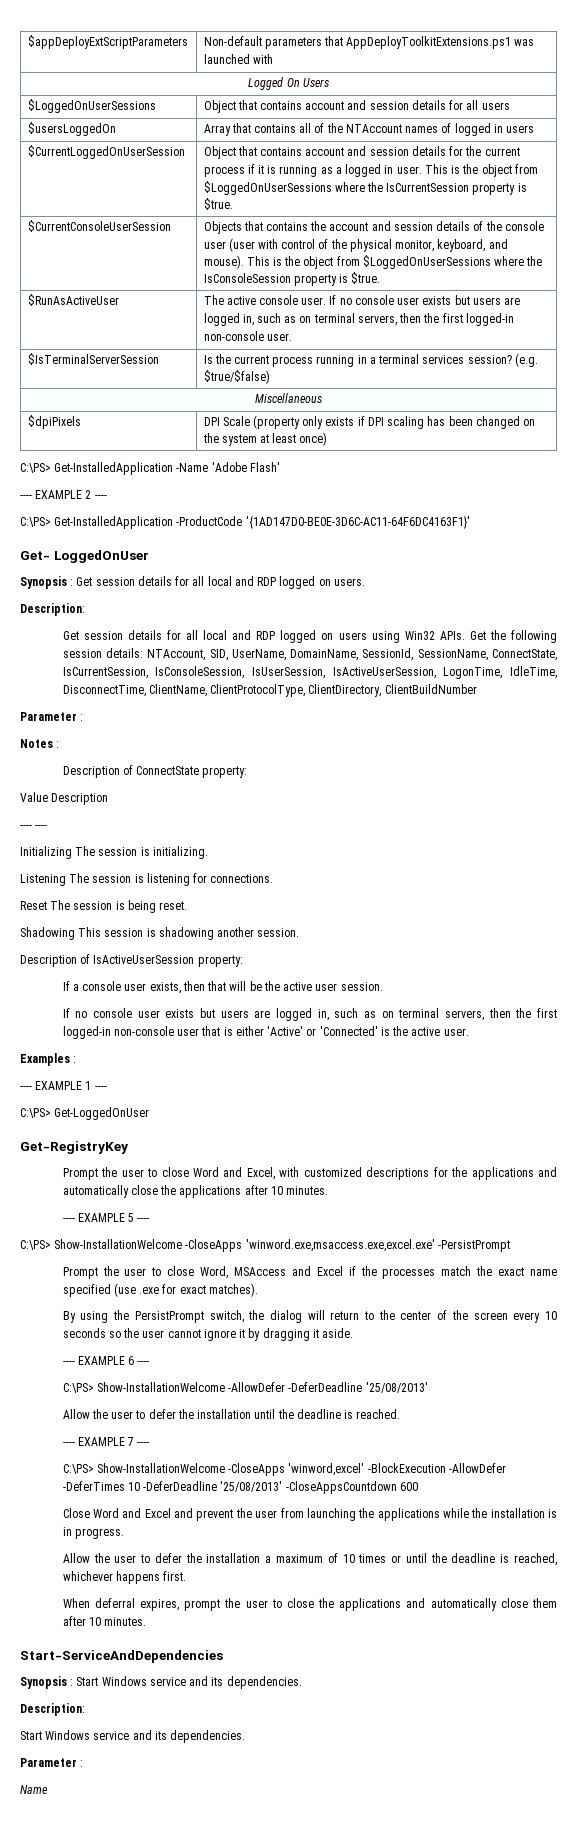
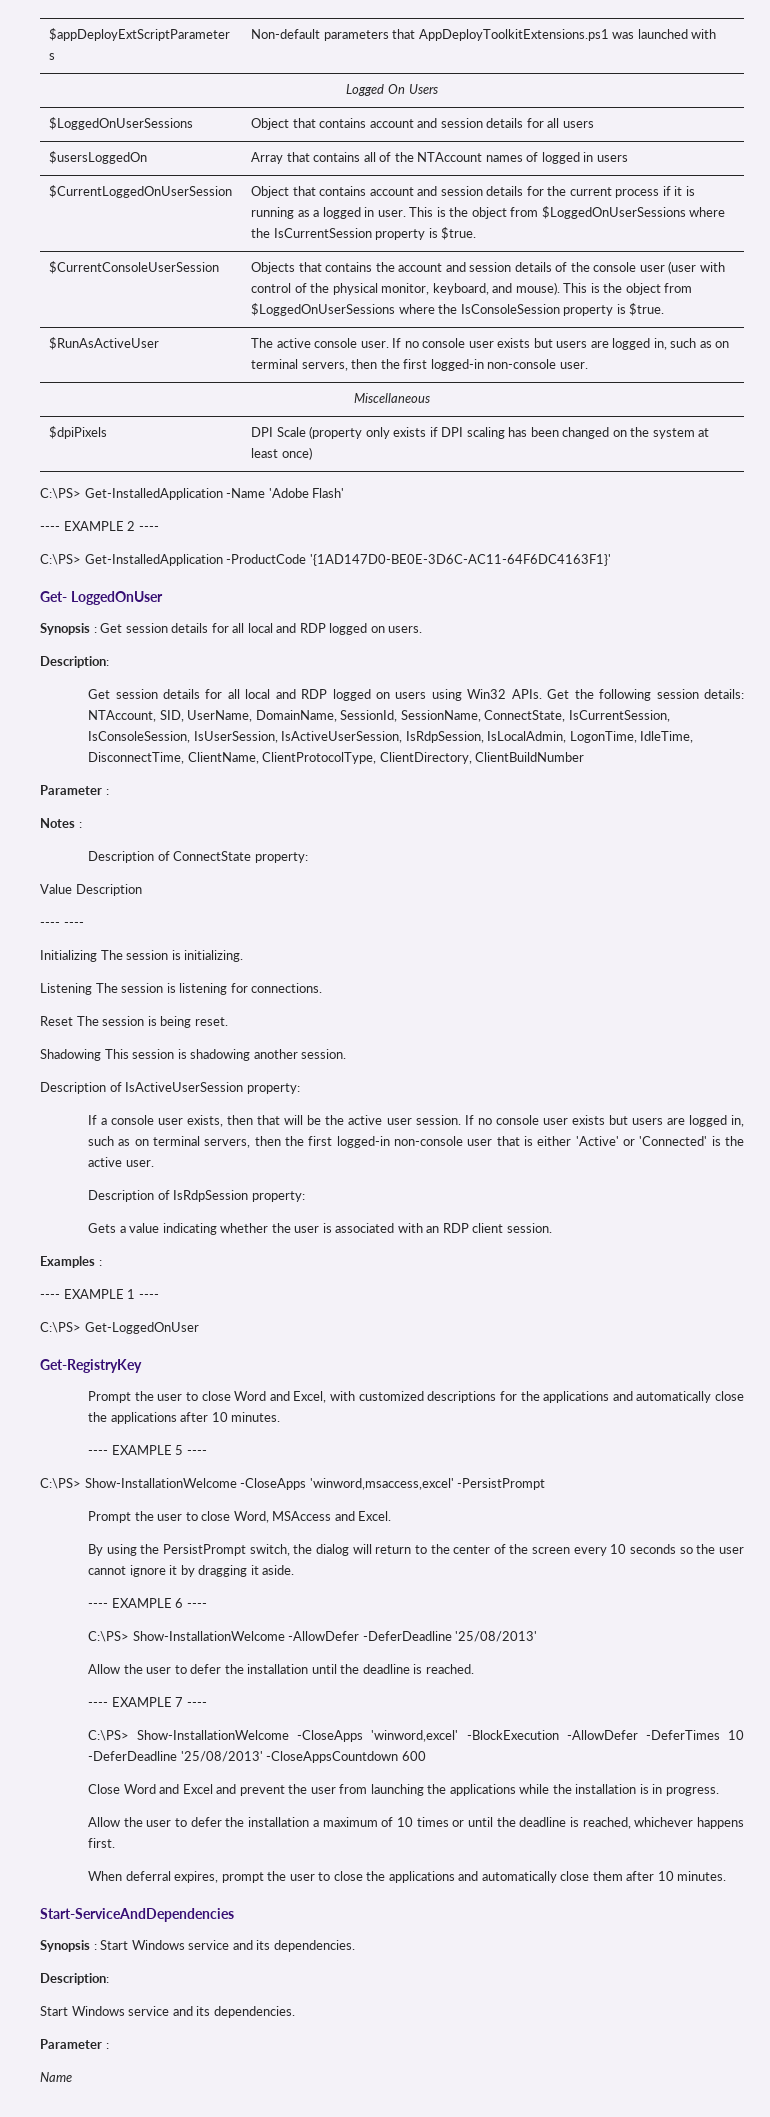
[27,353,159,365] [203,353,538,367] [203,370,270,384] // $IsTerminalServerSession | Is the current process running in a terminal services session? (e.g. $true/$false) -> (588, 365) none
(436, 673) none -> [405,731,567,743] IsRdpSession, IsLocalAdmin,
(383, 986) // -> (461, 1120) none
(469, 1032) none -> [88,1190,305,1202] [88,1223,552,1235] // Description of IsRdpSession property: // Gets a value indicating whether the user is associated with an RDP client session.
[245,1239,435,1252] 'winword.exe,msaccess.exe,excel.exe' -> [309,1478,454,1490] 'winword,msaccess,excel'
[316,1266,557,1279] [62,1283,258,1297] Excel if the processes match the exact name specified (use .exe for exact matches). -> [358,1511,392,1521] Excel.

